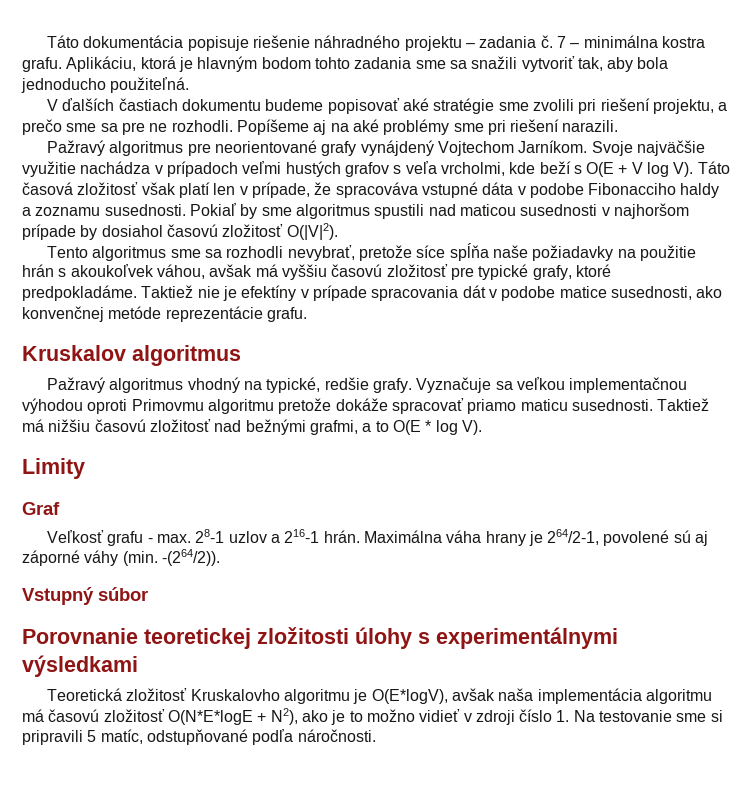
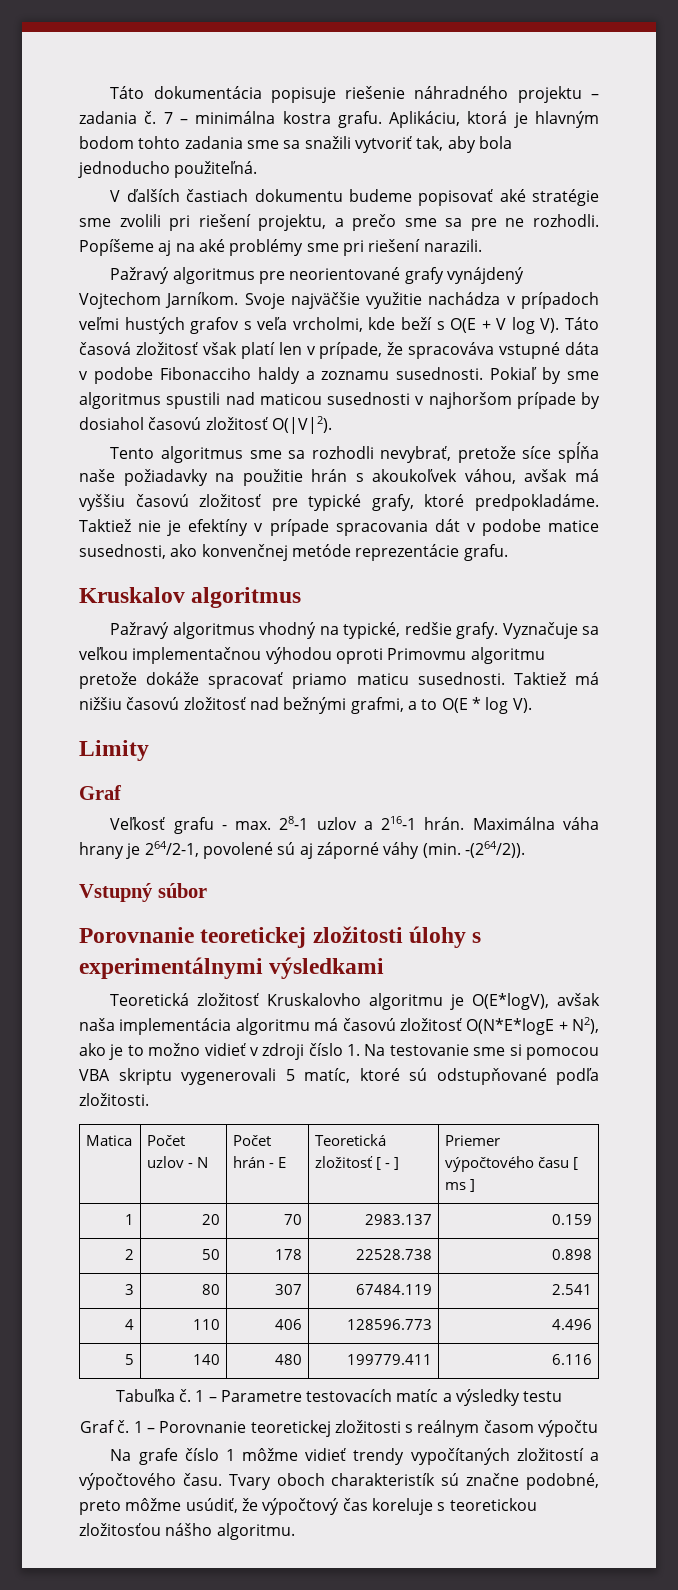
[22,729,376,745] pripravili 5 matíc, odstupňované podľa náročnosti. -> [526,1047,600,1060] [79,1068,599,1085] [79,1093,149,1106] [86,1135,133,1146] [147,1135,186,1146] [147,1156,209,1168] [233,1135,272,1146] [233,1156,287,1168] [315,1134,387,1146] [315,1156,400,1170] [445,1135,501,1146] [445,1156,579,1172] [445,1179,476,1192] [124,1214,134,1225] [201,1214,220,1225] [283,1214,302,1225] [364,1214,432,1225] [551,1214,592,1225] [124,1249,134,1260] [201,1249,220,1260] [274,1249,302,1260] [355,1249,432,1260] [551,1249,592,1260] [124,1284,134,1295] [201,1284,220,1295] [274,1284,302,1295] [355,1284,432,1295] [551,1284,592,1295] [124,1319,134,1330] [192,1319,220,1330] [274,1319,302,1330] [346,1319,432,1330] [551,1319,592,1330] [124,1354,134,1365] [192,1354,220,1365] [274,1354,302,1365] [346,1354,432,1365] [551,1354,592,1365] [115,1389,563,1406] [79,1420,599,1437] [110,1448,599,1465] [79,1473,599,1490] [79,1498,537,1515] [79,1523,295,1540] pomocou VBA skriptu vygenerovali 5 matíc, ktoré sú odstupňované podľa zložitosti. // Matica | Počet uzlov - N | Počet hrán - E | Teoretická zložitosť [ - ] | Priemer výpočtového času [ ms ] // 1 | 20 | 70 | 2983.137 | 0.159 // 2 | 50 | 178 | 22528.738 | 0.898 // 3 | 80 | 307 | 67484.119 | 2.541 // 4 | 110 | 406 | 128596.773 | 4.496 // 5 | 140 | 480 | 199779.411 | 6.116 // Tabuľka č. 1 – Parametre testovacích matíc a výsledky testu // Graf č. 1 – Porovnanie teoretickej zložitosti s reálnym časom výpočtu // Na grafe číslo 1 môžme vidieť trendy vypočítaných zložitostí a výpočtového času. Tvary oboch charakteristík sú značne podobné, preto môžme usúdiť, že výpočtový čas koreluje s teoretickou zložitosťou nášho algoritmu.

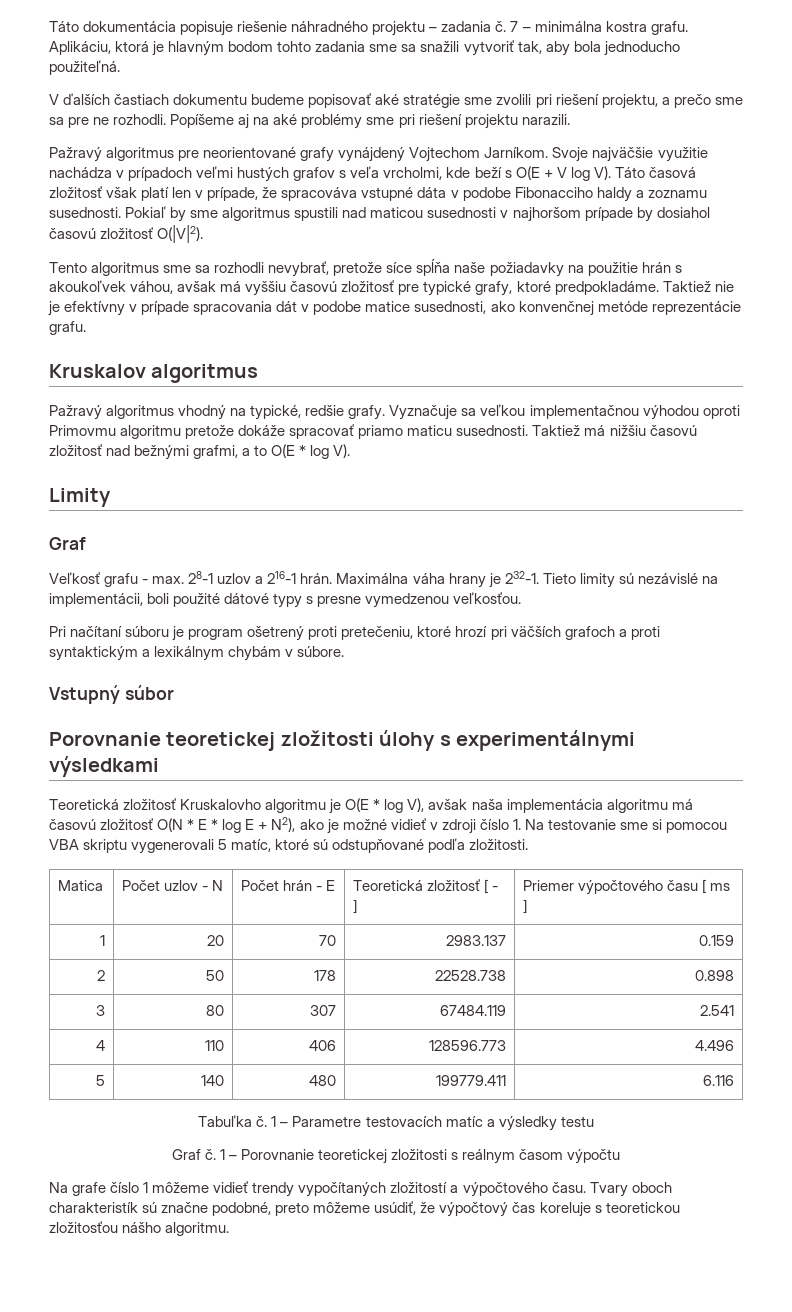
(421, 245) none -> [464,114,518,129] projektu
[188,519,249,536] efektíny -> [64,301,126,316] efektívny
[144,841,525,859] 264/2-1, povolené sú aj záporné váhy (min. -(264/2)). -> [504,571,718,588] [49,592,522,608] [49,626,660,641] [49,646,345,661] 232-1. Tieto limity sú nezávislé na implementácii, boli použité dátové typy s presne vymedzenou veľkosťou. // Pri načítaní súboru je program ošetrený proti pretečeniu, ktoré hrozí pri väčších grafoch a proti syntaktickým a lexikálnym chybám v súbore.
[472,993,550,1010] O(E*logV), -> [345,798,425,813] O(E * log V),
[466,1018,555,1035] O(N*E*logE -> [157,818,255,833] O(N * E * log E
[127,1043,201,1056] to možno -> [342,819,387,830] možné
[242,1448,299,1461] môžme -> [152,1182,210,1193] môžeme
[125,1498,182,1511] môžme -> [313,1202,371,1213] môžeme

